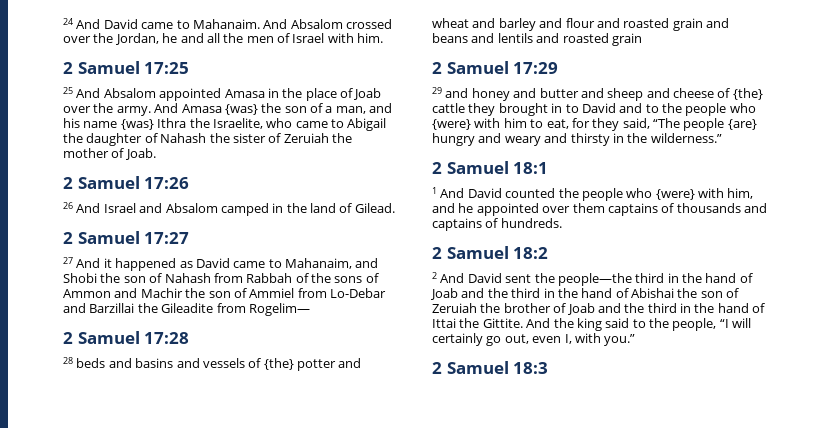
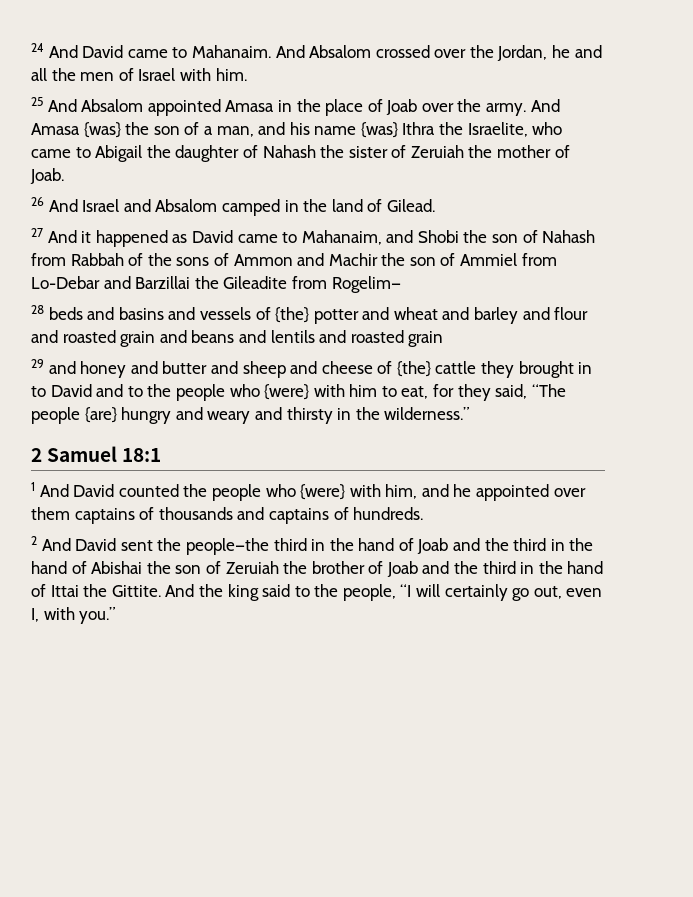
[63,61,190,74] // 2 Samuel 17:25 -> (247, 74) none
[63,176,190,189] // 2 Samuel 17:26 -> (64, 176) none
[63,231,190,244] // 2 Samuel 17:27 -> (435, 205) none
[63,331,190,344] // 2 Samuel 17:28 -> (401, 284) none
[432,61,559,74] // 2 Samuel 17:29 -> (444, 339) none
[432,246,549,259] // 2 Samuel 18:2 -> (424, 513) none
[432,361,549,374] // 2 Samuel 18:3 -> (116, 615) none

